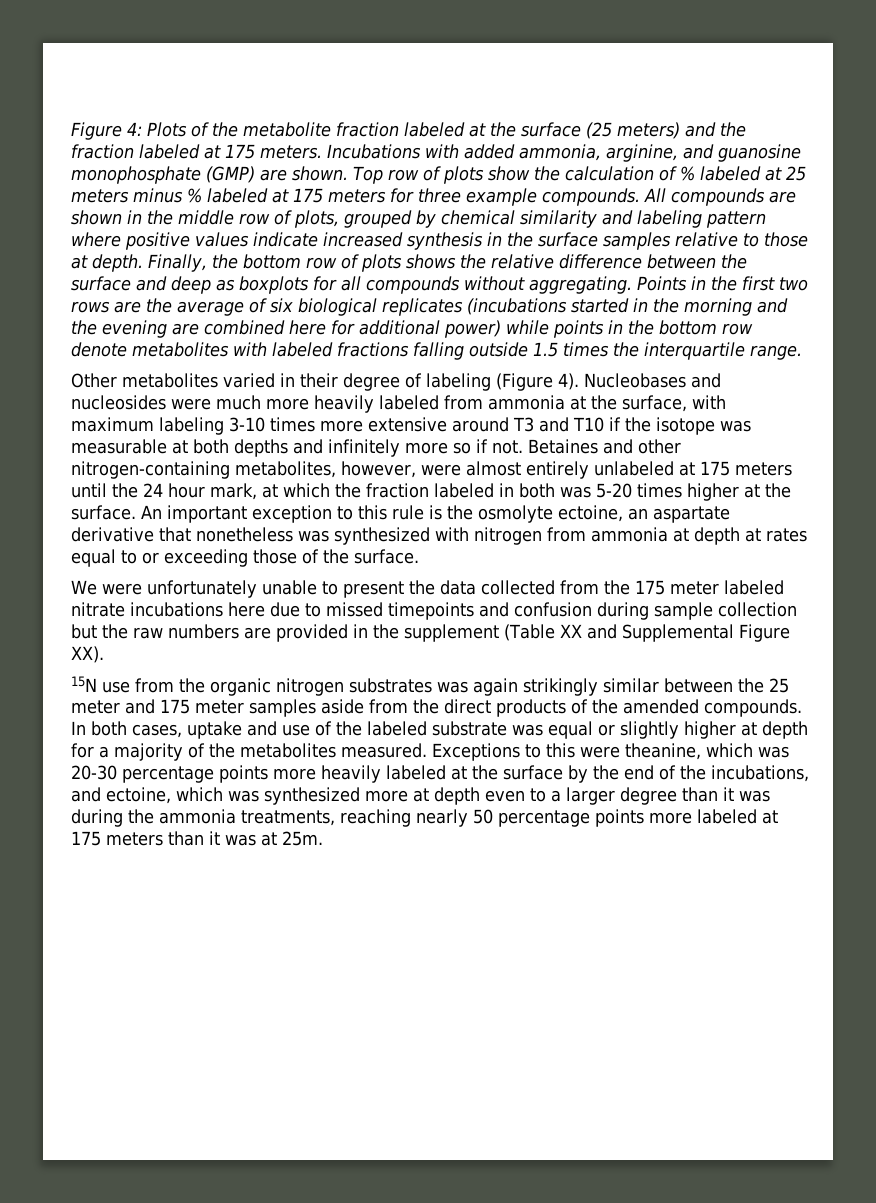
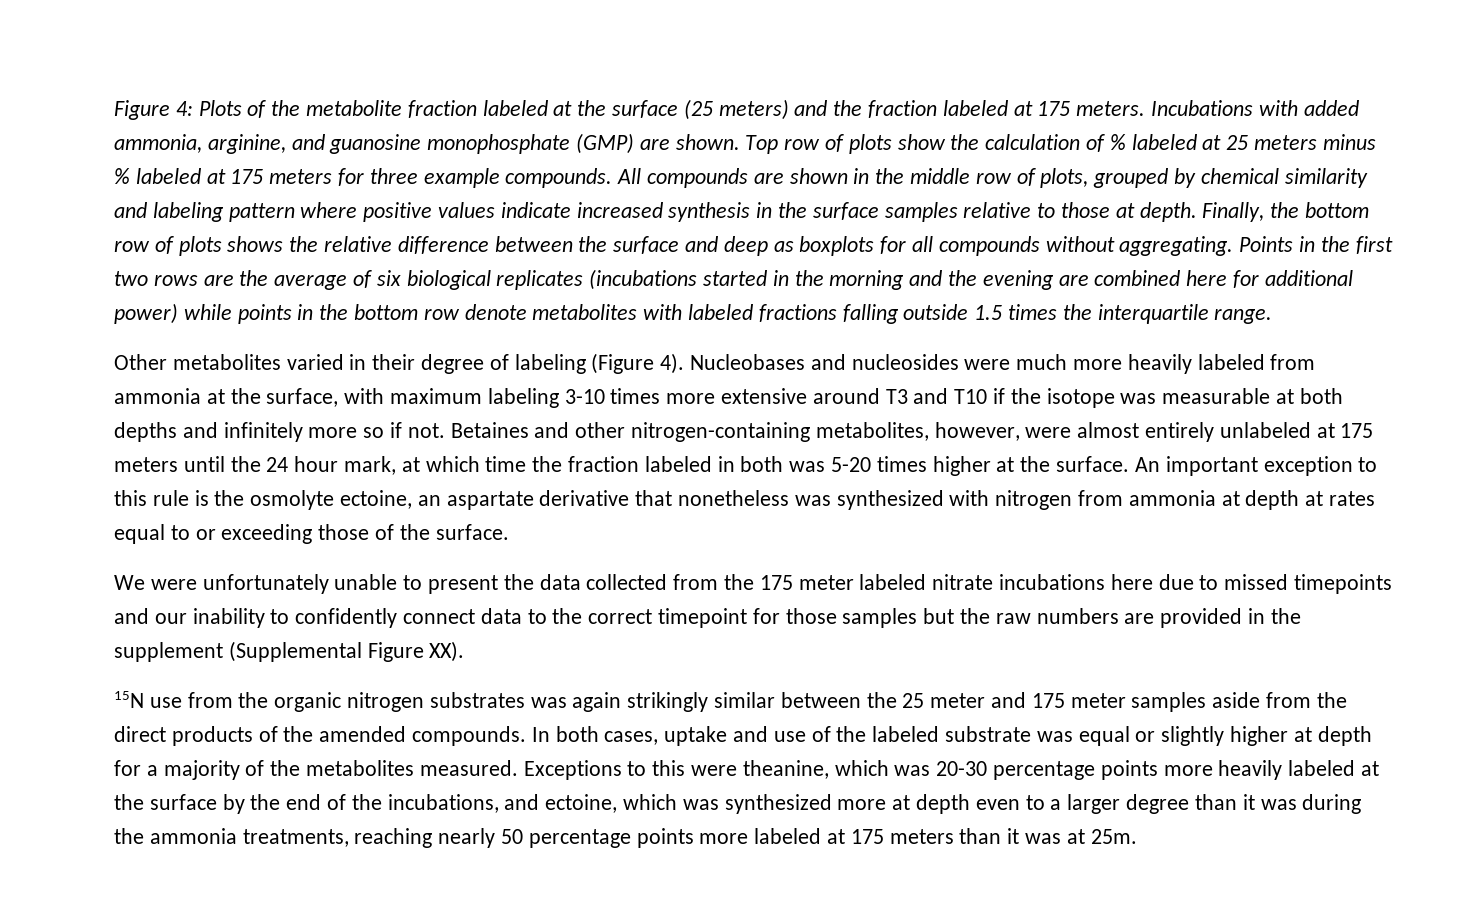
(330, 490) none -> [485,456,527,472] time
[514,602,797,620] confusion during sample collection -> [154,608,918,628] our inability to confidently connect data to the correct timepoint for those samples
[504,624,734,642] (Table XX and Supplemental -> [228,641,362,662] (Supplemental

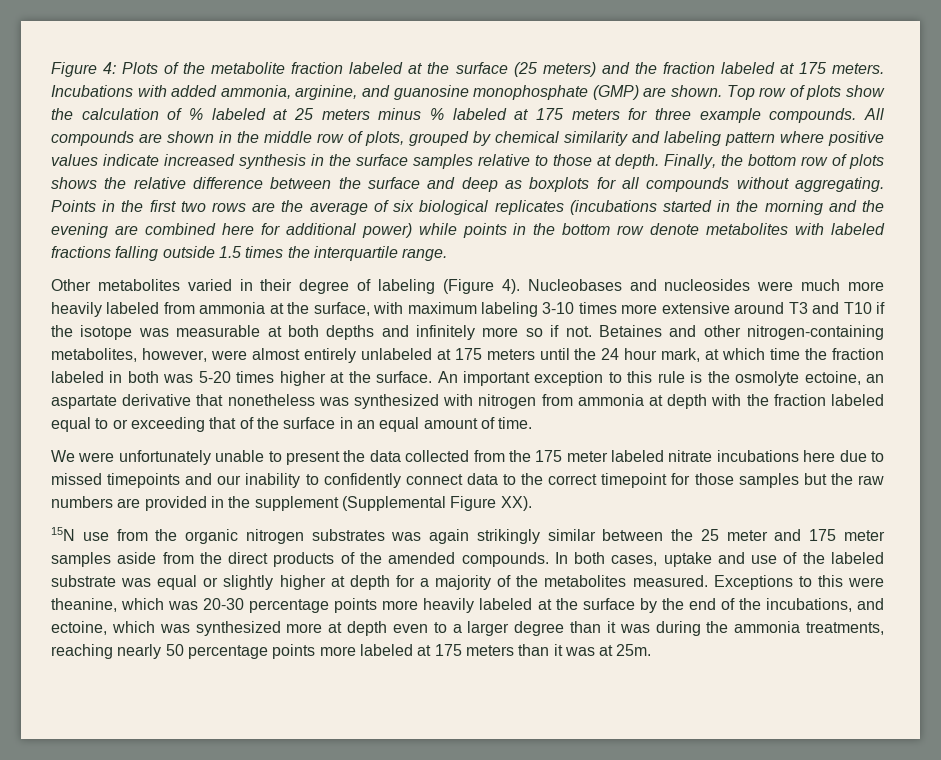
[1305,491,1376,506] at rates -> [711,394,885,406] with the fraction labeled
[318,524,509,540] those of the surface. -> [209,417,533,432] that of the surface in an equal amount of time.

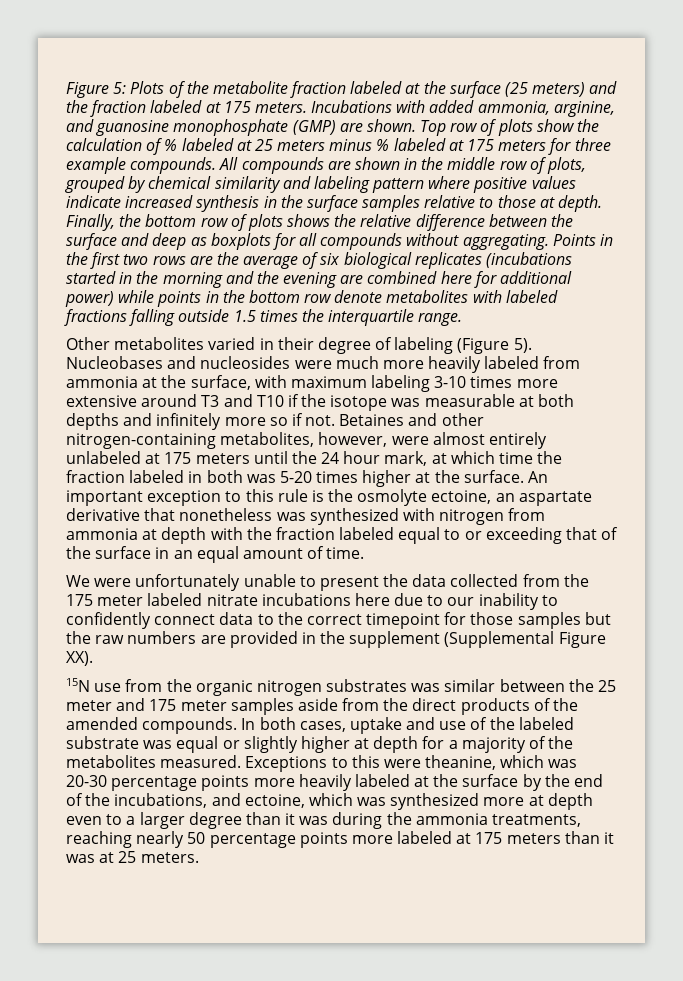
[51,62,117,77] Figure 4: -> [66,82,127,98] Figure 5:
[501,279,520,294] 4). -> [513,338,532,353] 5).
[51,473,213,488] missed timepoints and -> (444, 600) none
[429,529,540,544] again strikingly -> (441, 687) none
[616,644,652,656] 25m. -> [118,851,199,863] 25 meters.

